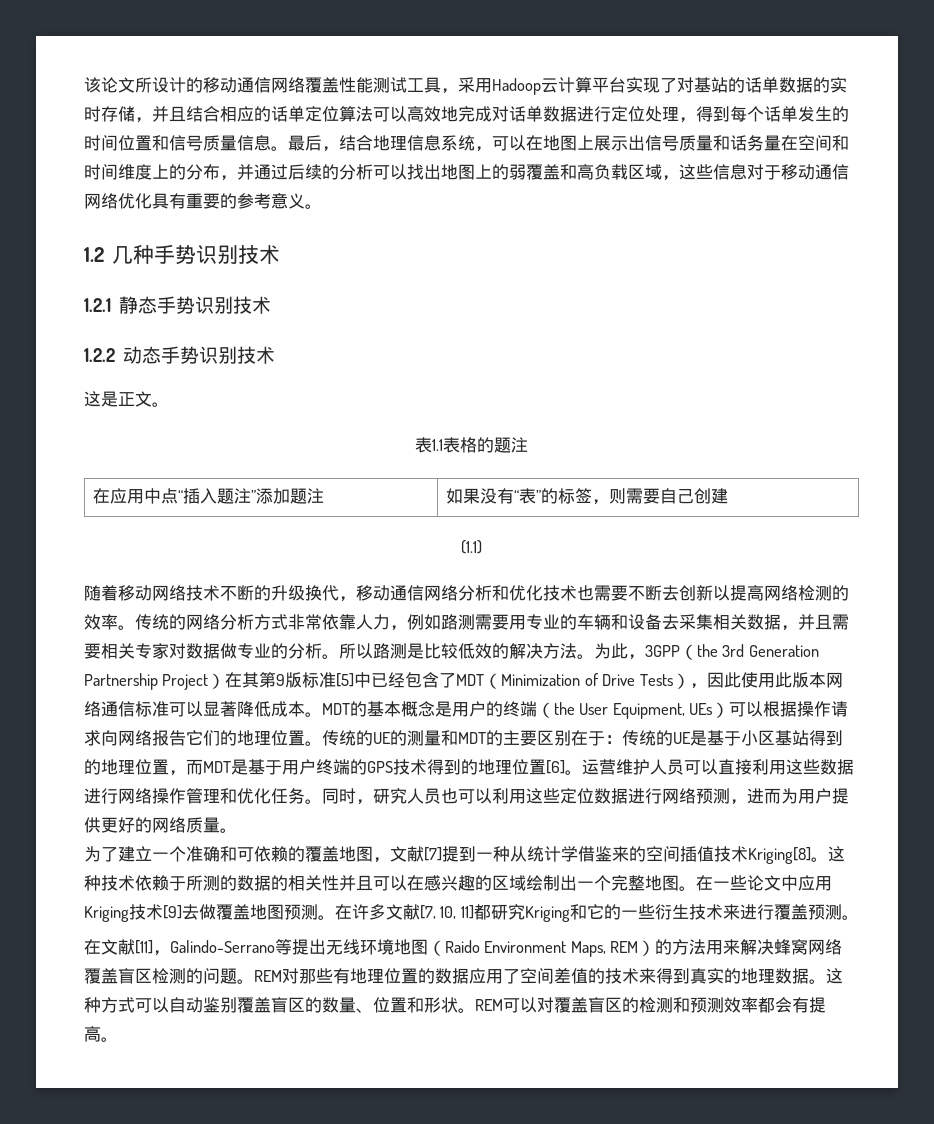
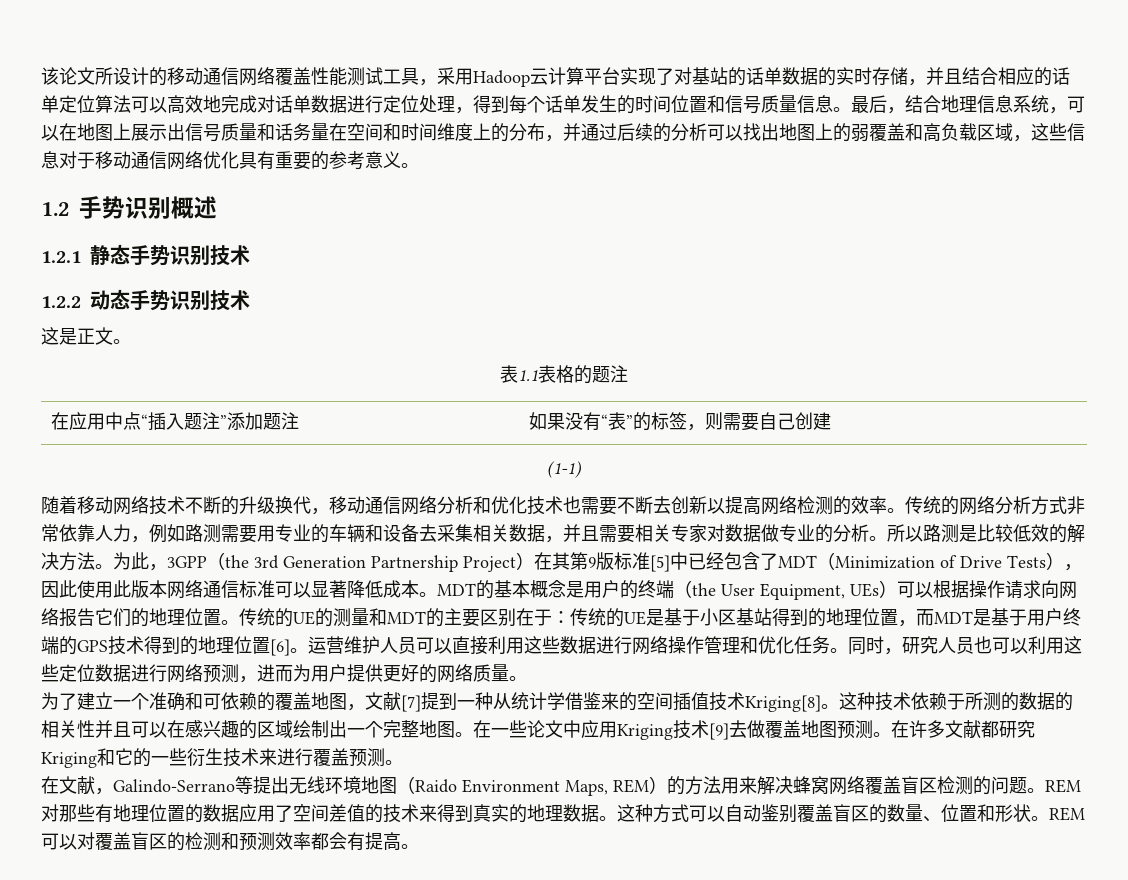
[112,244,281,265] 几种手势识别技术 -> [79,196,217,219] 手势识别概述
[461,540,482,554] (1.1) -> [547,461,581,478] (1-1)
[420,905,474,919] [7, 10, 11] -> (981, 729) none
[135,940,153,954] [11] -> (95, 785) none

